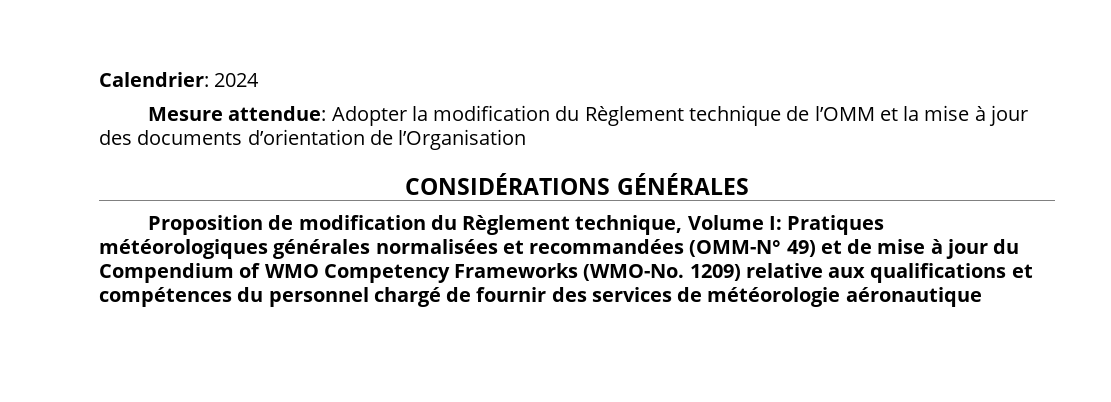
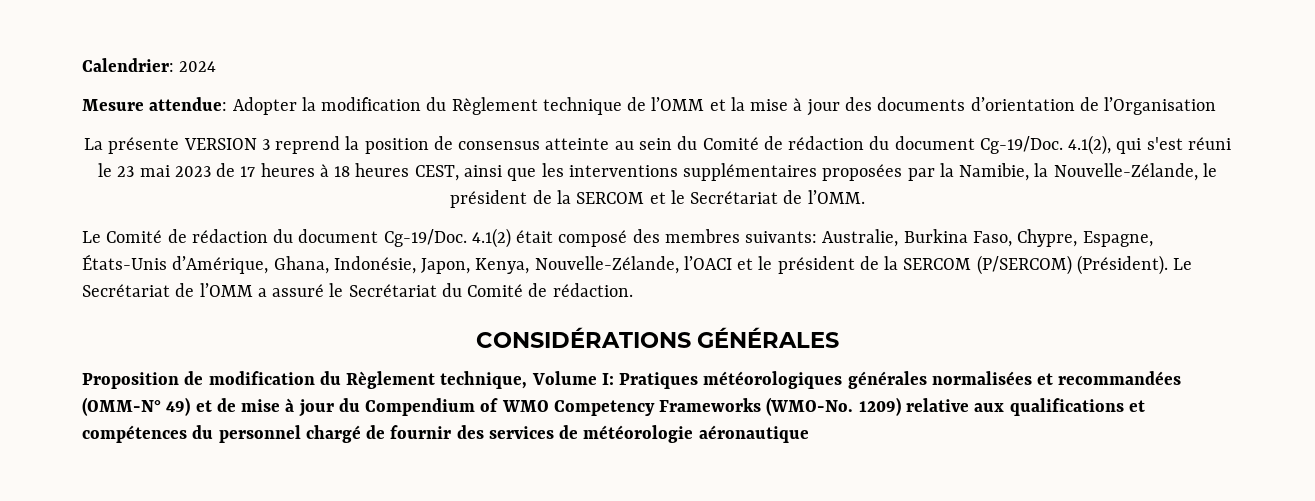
(527, 139) none -> [84,135,1231,155] [98,163,1217,181] [450,190,865,208] [82,228,1153,248] [82,254,1193,275] [82,283,633,297] // La présente VERSION 3 reprend la position de consensus atteinte au sein du Comité de rédaction du document Cg-19/Doc. 4.1(2), qui s'est réuni le 23 mai 2023 de 17 heures à 18 heures CEST, ainsi que les interventions supplémentaires proposées par la Namibie, la Nouvelle-Zélande, le président de la SERCOM et le Secrétariat de l’OMM. // Le Comité de rédaction du document Cg-19/Doc. 4.1(2) était composé des membres suivants: Australie, Burkina Faso, Chypre, Espagne, États-Unis d’Amérique, Ghana, Indonésie, Japon, Kenya, Nouvelle-Zélande, l’OACI et le président de la SERCOM (P/SERCOM) (Président). Le Secrétariat de l’OMM a assuré le Secrétariat du Comité de rédaction.

